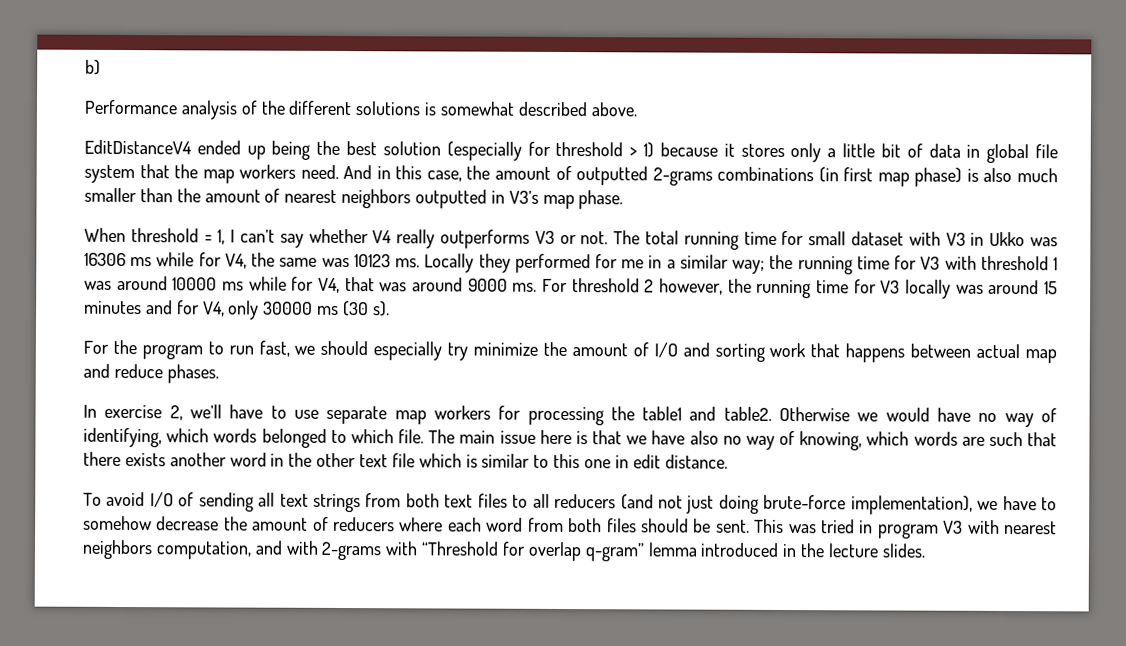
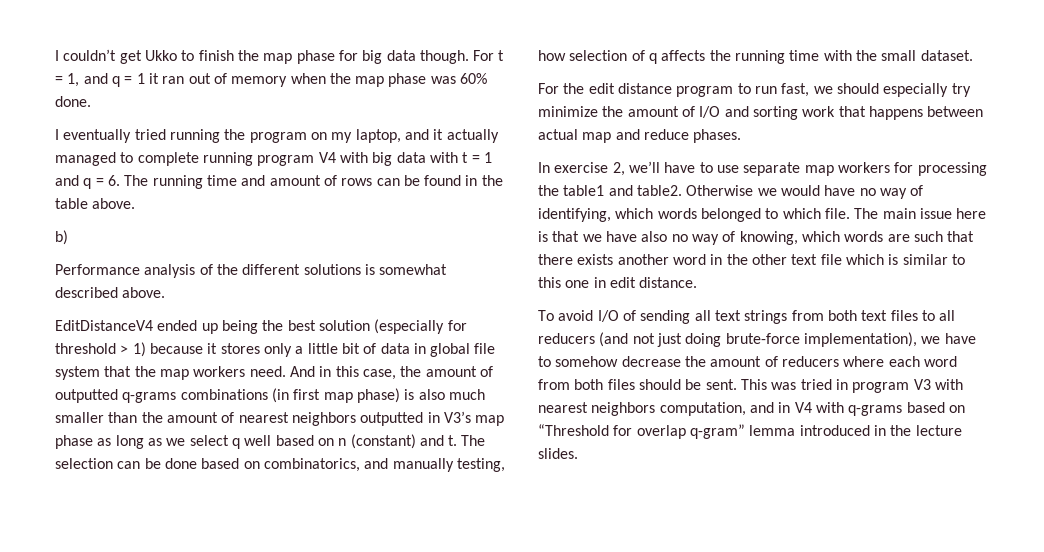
(85, 67) none -> [55,49,505,64] [55,73,488,87] [55,96,91,107] [55,129,499,143] [55,152,492,166] [55,175,503,189] [55,198,136,209] I couldn’t get Ukko to finish the map phase for big data though. For t = 1, and q = 1 it ran out of memory when the map phase was 60% done. // I eventually tried running the program on my laptop, and it actually managed to complete running program V4 with big data with t = 1 and q = 6. The running time and amount of rows can be found in the table above. //
[652,167,713,186] 2-grams -> [122,392,177,403] q-grams
[578,190,624,210] [84,227,1058,250] [84,252,1059,275] [84,275,1059,299] [84,300,390,320] phase. // When threshold = 1, I can’t say whether V4 really outperforms V3 or not. The total running time for small dataset with V3 in Ukko was 16306 ms while for V4, the same was 10123 ms. Locally they performed for me in a similar way; the running time for V3 with threshold 1 was around 10000 ms while for V4, that was around 9000 ms. For threshold 2 however, the running time for V3 locally was around 15 minutes and for V4, only 30000 ms (30 s). -> [55,434,486,449] [55,458,505,472] [538,50,973,64] phase as long as we select q well based on n (constant) and t. The selection can be done based on combinatorics, and manually testing, how selection of q affects the running time with the small dataset.
(137, 347) none -> [588,83,672,94] edit distance
[285,540,419,561] with 2-grams with -> [778,402,965,416] in V4 with q-grams based on

